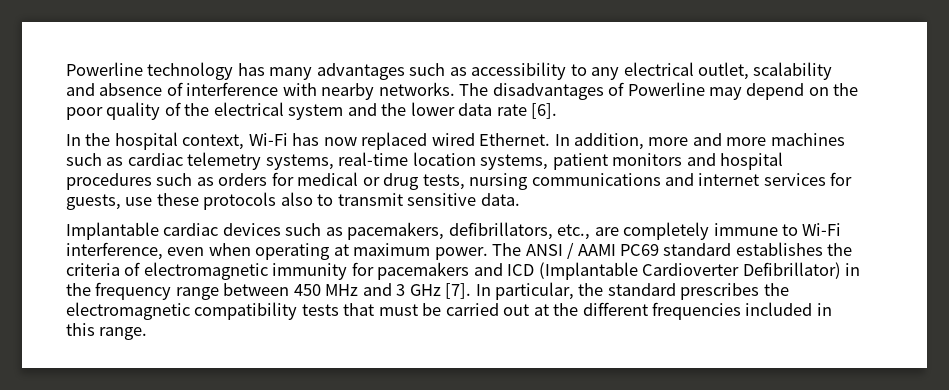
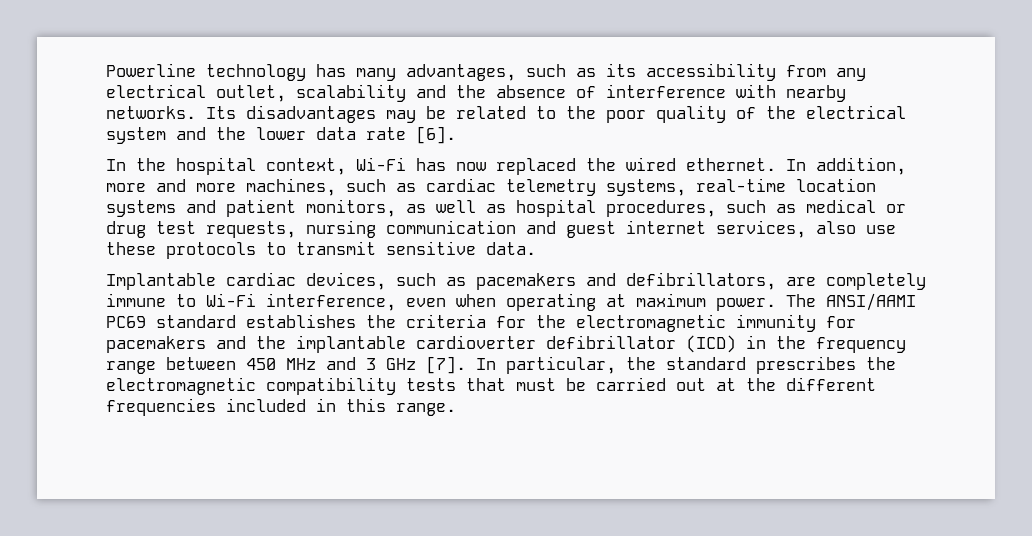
[316,62,587,80] advantages such as accessibility to -> [406,63,826,81] advantages, such as its accessibility from
(95, 89) none -> [456,85,486,98] the
[459,82,829,100] The disadvantages of Powerline may depend on -> [206,105,556,123] Its disadvantages may be related to
[431,133,551,146] wired Ethernet. -> [586,157,776,171] the wired ethernet.
[770,133,845,146] machines -> [246,178,336,196] machines,
[480,152,784,170] [66,172,853,190] [66,194,121,210] systems, patient monitors and hospital procedures such as orders for medical or drug tests, nursing communications and internet services for guests, -> [106,199,906,217] [106,220,856,238] systems and patient monitors, as well as hospital procedures, such as medical or drug test requests, nursing communication and guest internet services, also
[280,192,313,206] also -> (256, 250) none
[222,222,591,240] devices such as pacemakers, defibrillators, etc., -> [306,272,776,290] devices, such as pacemakers and defibrillators,
[525,242,616,259] ANSI / AAMI -> [826,293,916,311] ANSI/AAMI
[124,262,141,276] of -> [496,315,566,328] for the
[507,262,841,280] ICD (Implantable Cardioverter Defibrillator) -> [256,335,736,353] the implantable cardioverter defibrillator (ICD)

